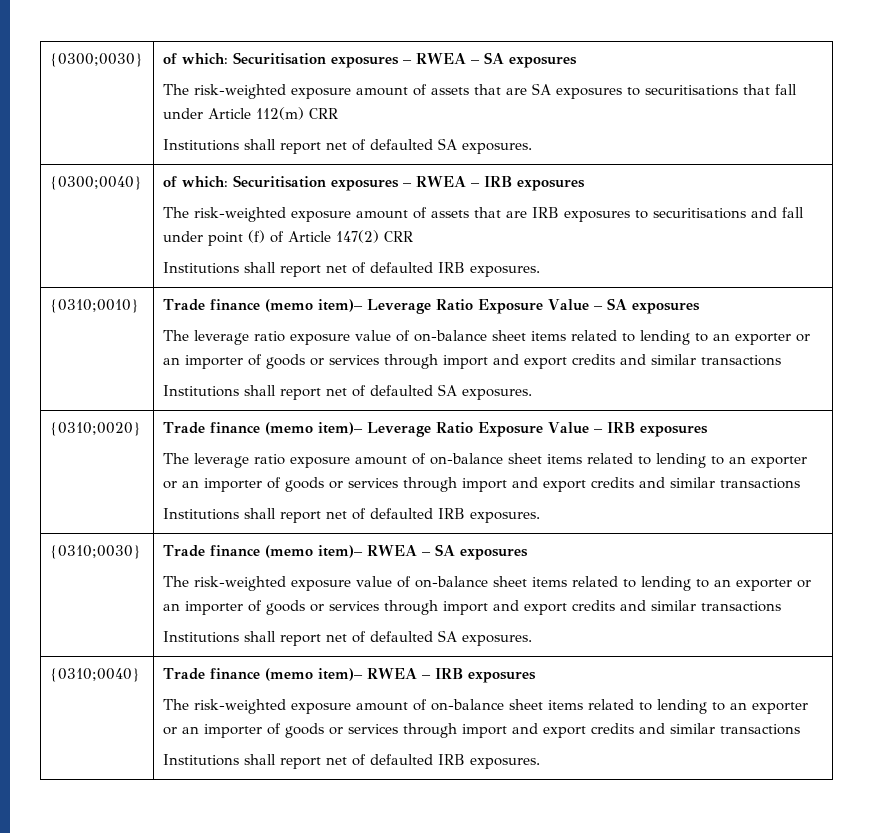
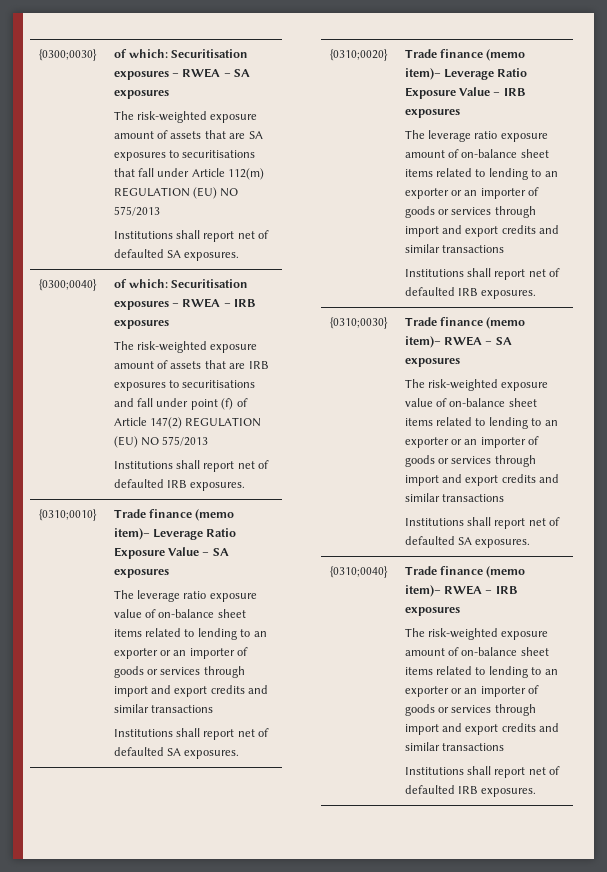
[308,108,338,119] CRR -> [113,187,239,199] [113,206,160,216] REGULATION (EU) NO 575/2013
[383,231,413,242] CRR -> [185,417,262,427] [113,436,209,448] REGULATION (EU) NO 575/2013

